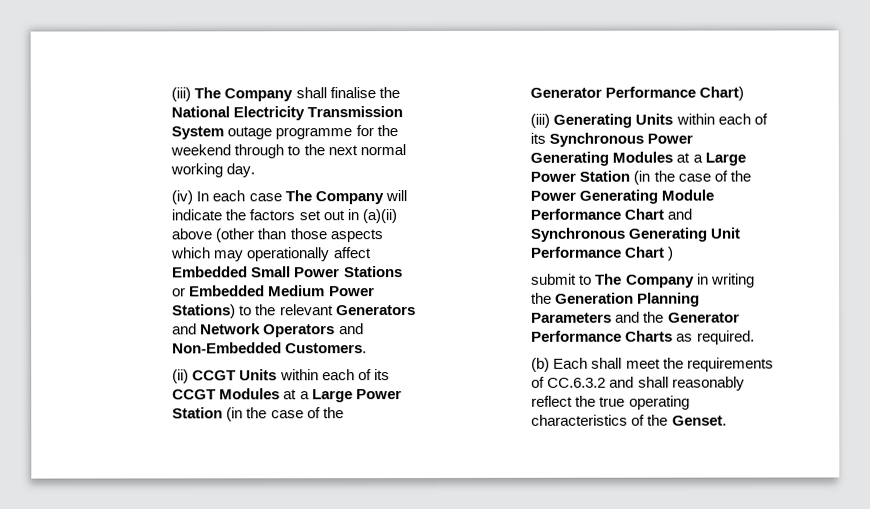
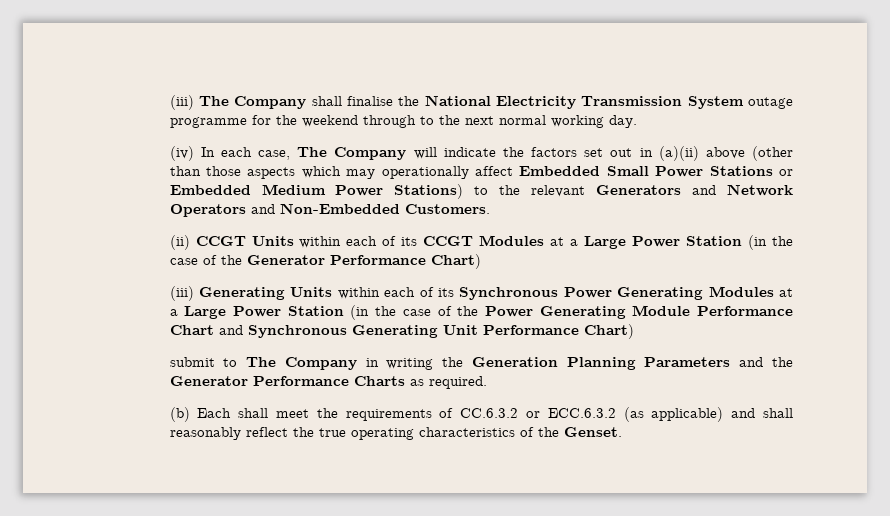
[248,193,282,202] case -> [258,150,291,160] case,
[624,246,675,261] Chart ) -> [583,324,634,339] Chart)
(607, 382) none -> [526,407,724,422] or ECC.6.3.2 (as applicable)

